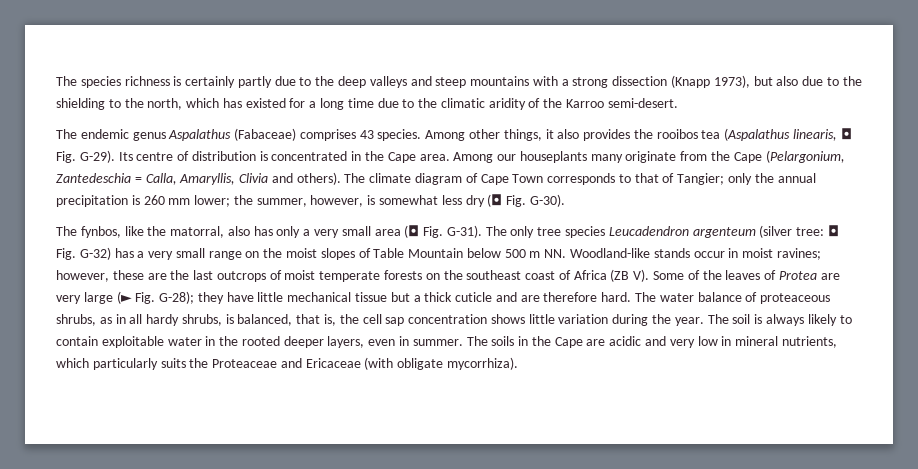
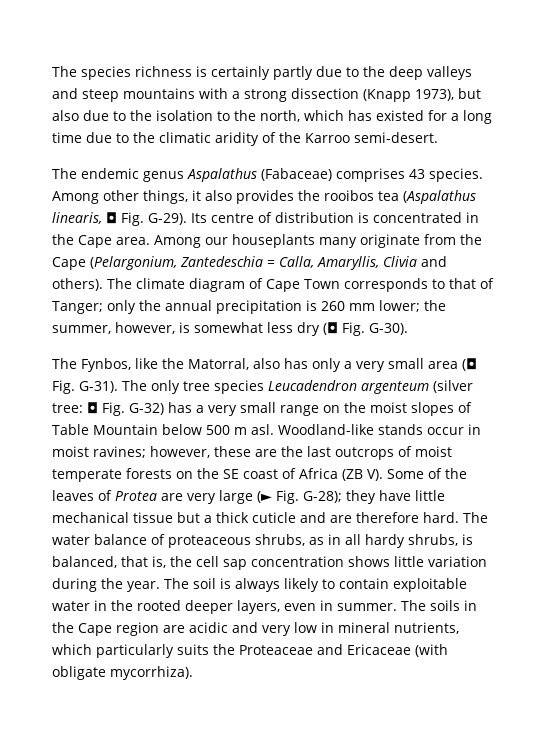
[56,98,105,110] shielding -> [156,110,213,121] isolation
[677,173,725,185] Tangier; -> [52,301,103,314] Tanger;
[80,226,121,238] fynbos, -> [81,358,131,372] Fynbos,
[170,226,225,238] matorral, -> [188,358,249,370] Matorral,
[544,249,567,258] NN. -> [250,424,274,435] asl.
[466,270,522,280] southeast -> [223,469,239,479] SE
(583, 342) none -> [116,622,159,636] region

